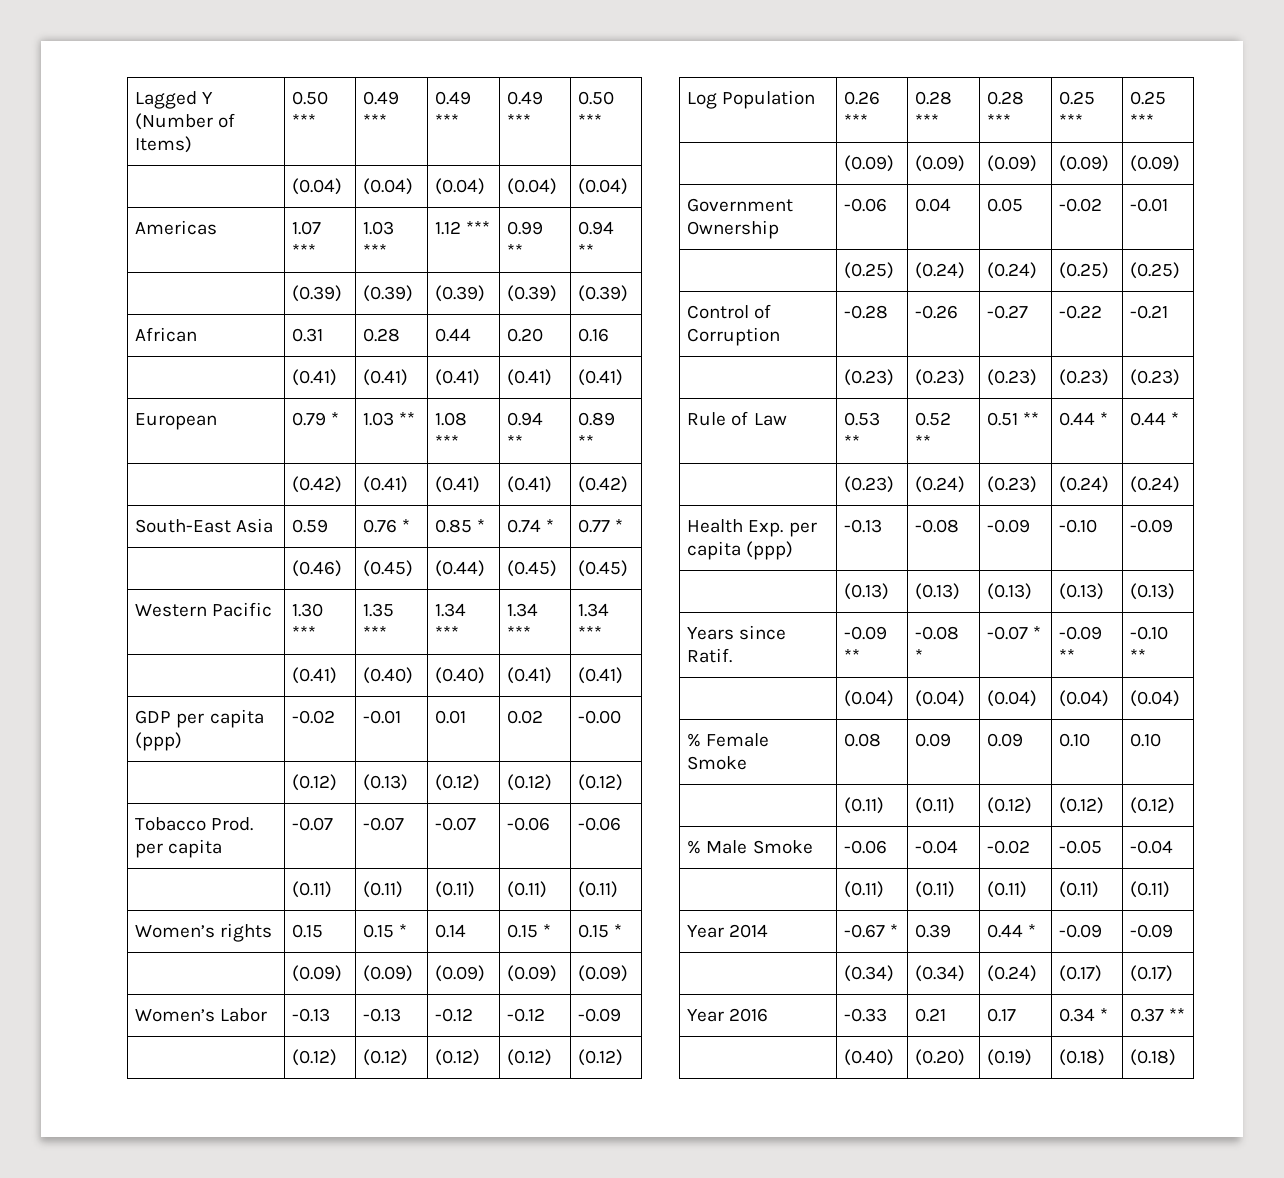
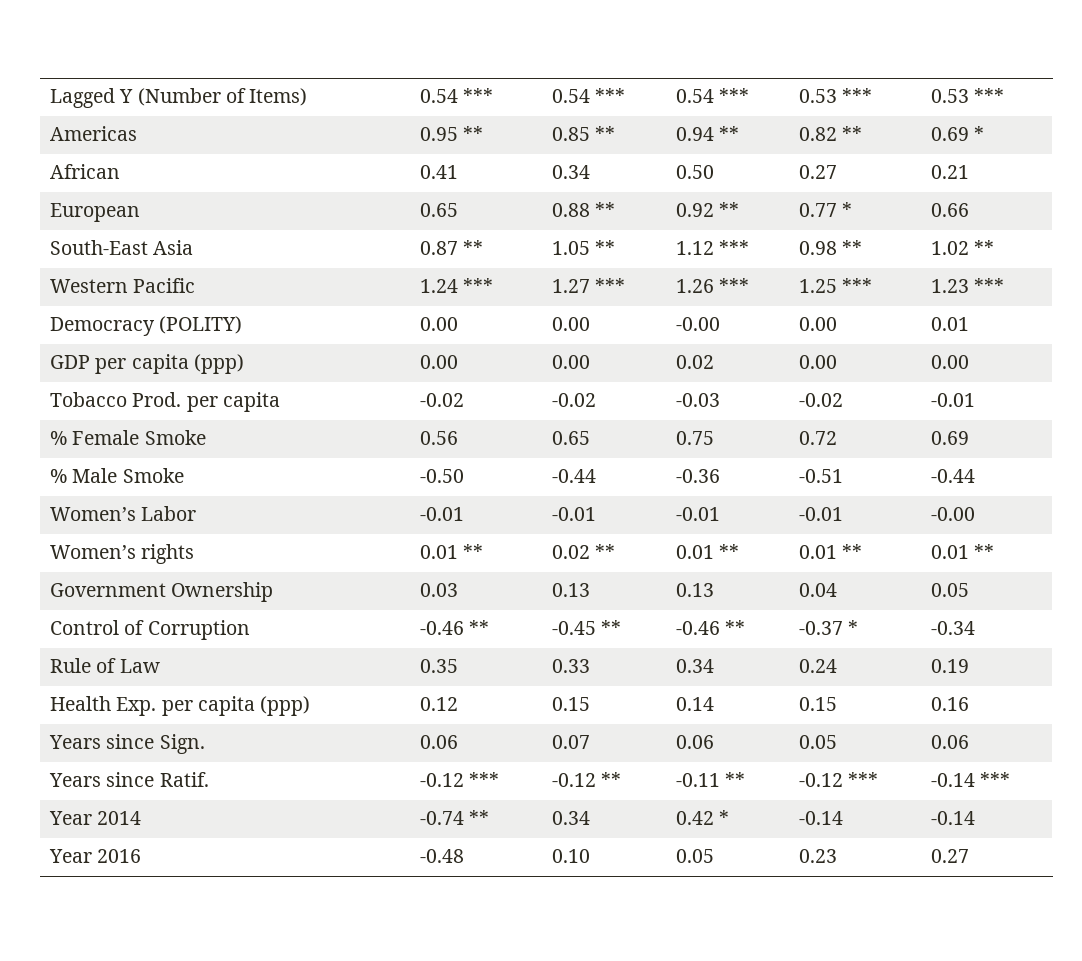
[292,91,329,105] [292,114,317,127] [363,91,400,105] [363,114,388,127] [435,91,472,105] [435,114,460,127] [507,91,544,105] [507,114,532,127] [578,91,615,105] [578,114,603,127] [292,178,343,195] [363,178,414,195] [435,178,486,195] [507,178,558,195] [578,178,629,195] [135,220,218,235] [292,221,322,235] [292,244,317,257] [363,221,395,235] [363,244,388,257] 0.50 *** | 0.49 *** | 0.49 *** | 0.49 *** | 0.50 *** // | (0.04) | (0.04) | (0.04) | (0.04) | (0.04) // Americas | 1.07 *** | 1.03 *** -> [420,88,494,103] [552,88,626,103] [676,88,750,103] [799,88,873,103] [931,88,1005,103] [50,126,138,141] [420,126,484,141] [552,126,616,141] [676,126,740,141] [799,126,863,141] [931,126,985,141] [50,164,121,179] [420,165,459,179] [552,165,591,179] [676,165,715,179] [799,165,838,179] [931,165,970,179] [50,203,141,222] [420,203,459,217] [552,202,616,217] [676,202,740,217] [799,202,853,217] [931,203,970,217] [50,240,194,255] [420,240,484,255] [552,240,616,255] 0.54 *** | 0.54 *** | 0.54 *** | 0.53 *** | 0.53 *** // Americas | 0.95 ** | 0.85 ** | 0.94 ** | 0.82 ** | 0.69 * // African | 0.41 | 0.34 | 0.50 | 0.27 | 0.21 // European | 0.65 | 0.88 ** | 0.92 ** | 0.77 * | 0.66 // South-East Asia | 0.87 ** | 1.05 **
[507,221,544,235] [507,244,524,257] [578,221,615,235] [578,244,595,257] [292,285,343,302] [363,285,414,302] [435,285,486,302] [507,285,558,302] [578,285,629,302] [135,327,198,342] [292,328,324,342] [363,328,401,342] [435,328,472,342] [507,328,544,342] [578,328,610,342] [292,369,338,386] [363,369,409,386] [435,369,481,386] [507,369,553,386] [578,369,624,386] [135,413,218,430] [292,412,340,426] [363,412,416,426] [435,412,468,426] [435,435,460,448] [507,412,544,426] [507,435,524,448] [578,412,616,426] [578,435,595,448] [292,476,343,493] [363,476,409,493] [435,476,481,493] [507,476,553,493] [578,476,629,493] [135,518,274,533] [292,519,329,533] [363,519,411,533] [435,519,486,533] [507,519,555,533] [578,519,624,533] [292,560,343,577] [363,560,414,577] [435,560,486,577] [507,560,558,577] [578,560,629,577] 0.99 ** | 0.94 ** // | (0.39) | (0.39) | (0.39) | (0.39) | (0.39) // African | 0.31 | 0.28 | 0.44 | 0.20 | 0.16 // | (0.41) | (0.41) | (0.41) | (0.41) | (0.41) // European | 0.79 * | 1.03 ** | 1.08 *** | 0.94 ** | 0.89 ** // | (0.42) | (0.41) | (0.41) | (0.41) | (0.42) // South-East Asia | 0.59 | 0.76 * | 0.85 * | 0.74 * | 0.77 * // | (0.46) | (0.45) | (0.44) | (0.45) | (0.45) -> [799,240,863,255] [931,240,995,255] 0.98 ** | 1.02 **
[292,603,324,617] [292,626,317,639] [363,603,395,617] [363,626,388,639] [435,603,467,617] [435,626,460,639] [507,603,539,617] [507,626,532,639] [578,603,610,617] [578,626,603,639] [292,667,338,684] [363,667,414,684] [435,667,486,684] [507,667,553,684] [578,667,624,684] [135,709,264,728] [135,732,183,751] [292,710,336,724] [363,710,402,724] [435,710,467,724] [507,710,544,724] [578,710,622,724] [292,774,338,791] [363,774,409,791] [435,774,481,791] [507,774,553,791] [578,774,624,791] [135,817,254,831] [135,839,223,858] [292,817,334,831] [363,817,405,831] [435,817,477,831] [507,817,551,831] [578,817,622,831] [292,881,333,898] [363,881,404,898] [435,881,476,898] [507,881,548,898] [578,881,619,898] [135,923,273,942] [292,924,324,938] [363,924,408,938] [435,924,467,938] [507,924,552,938] [578,924,623,938] [292,965,343,982] [363,965,414,982] [435,965,486,982] [507,965,558,982] [578,965,629,982] [135,1008,268,1022] [292,1008,331,1022] [363,1008,402,1022] [435,1008,474,1022] [507,1008,546,1022] [578,1008,622,1022] [292,1049,338,1066] [363,1049,409,1066] [435,1049,481,1066] [507,1049,553,1066] [578,1049,624,1066] [687,90,816,109] [844,91,881,105] [844,114,869,127] [915,91,953,105] [915,114,940,127] [987,91,1025,105] [987,114,1012,127] [1059,91,1096,105] [1059,114,1084,127] [1130,91,1167,105] [1130,114,1155,127] [844,155,895,172] [915,155,966,172] [987,155,1038,172] [1059,155,1110,172] [1130,155,1181,172] [687,198,794,212] [687,220,780,239] [844,198,888,212] [915,198,952,212] [987,198,1024,212] [1059,198,1103,212] [1130,198,1169,212] [844,262,895,279] [915,262,966,279] [987,262,1038,279] [1059,262,1110,279] [1130,262,1181,279] [687,304,772,319] [687,327,781,346] [844,305,889,319] [915,305,959,319] [987,305,1029,319] [1059,305,1103,319] [1130,305,1169,319] [844,369,895,386] [915,369,966,386] [987,369,1038,386] [1059,369,1110,386] [1130,369,1181,386] [687,411,787,426] [844,412,881,426] [844,435,861,448] [915,412,952,426] [915,435,932,448] [987,412,1040,426] [1059,412,1109,426] [1130,412,1180,426] [844,476,895,493] [915,476,966,493] [987,476,1038,493] [1059,476,1110,493] [1130,476,1181,493] 1.30 *** | 1.35 *** | 1.34 *** | 1.34 *** | 1.34 *** // | (0.41) | (0.40) | (0.40) | (0.41) | (0.41) // GDP per capita (ppp) | -0.02 | -0.01 | 0.01 | 0.02 | -0.00 // | (0.12) | (0.13) | (0.12) | (0.12) | (0.12) // Tobacco Prod. per capita | -0.07 | -0.07 | -0.07 | -0.06 | -0.06 // | (0.11) | (0.11) | (0.11) | (0.11) | (0.11) // Women’s rights | 0.15 | 0.15 * | 0.14 | 0.15 * | 0.15 * // | (0.09) | (0.09) | (0.09) | (0.09) | (0.09) // Women’s Labor | -0.13 | -0.13 | -0.12 | -0.12 | -0.09 // | (0.12) | (0.12) | (0.12) | (0.12) | (0.12) // Log Population | 0.26 *** | 0.28 *** | 0.28 *** | 0.25 *** | 0.25 *** // | (0.09) | (0.09) | (0.09) | (0.09) | (0.09) // Government Ownership | -0.06 | 0.04 | 0.05 | -0.02 | -0.01 // | (0.25) | (0.24) | (0.24) | (0.25) | (0.25) // Control of Corruption | -0.28 | -0.26 | -0.27 | -0.22 | -0.21 // | (0.23) | (0.23) | (0.23) | (0.23) | (0.23) // Rule of Law | 0.53 ** | 0.52 ** | 0.51 ** | 0.44 * | 0.44 * // | (0.23) | (0.24) | (0.23) | (0.24) | (0.24) -> [420,278,494,293] [552,278,626,293] [676,278,750,293] [799,278,873,293] [931,278,1005,293] [50,316,243,336] [420,317,459,331] [552,317,591,331] [676,317,721,331] [799,317,838,331] [931,317,970,331] [50,354,244,374] [420,355,459,369] [552,355,591,369] [676,355,715,369] [799,355,838,369] [931,355,970,369] [50,392,280,412] [420,393,465,407] [552,393,597,407] [676,393,721,407] [799,393,844,407] [931,393,976,407] [50,430,206,445] [420,431,459,445] [552,431,591,445] [676,431,715,445] [799,431,838,445] [931,431,970,445] [50,468,184,483] [420,469,465,483] [552,469,597,483] [676,469,721,483] [799,469,844,483] [931,469,976,483] [50,506,197,521] [420,507,465,521] [552,507,597,521] [676,507,721,521] [799,507,844,521] [931,507,976,521] [50,544,195,564] [420,544,484,559] [552,544,616,559] [676,544,740,559] [799,544,863,559] [931,544,995,559] [50,582,274,602] [420,583,459,597] [552,583,591,597] [676,583,715,597] [799,583,838,597] [931,583,970,597] [50,620,250,640] [420,620,490,635] [552,620,622,635] [676,620,746,635] [799,620,859,635] [931,621,976,635] [50,658,160,673] [420,659,459,673] [552,659,591,673] [676,659,715,673] [799,659,838,673] [931,659,970,673] 1.24 *** | 1.27 *** | 1.26 *** | 1.25 *** | 1.23 *** // Democracy (POLITY) | 0.00 | 0.00 | -0.00 | 0.00 | 0.01 // GDP per capita (ppp) | 0.00 | 0.00 | 0.02 | 0.00 | 0.00 // Tobacco Prod. per capita | -0.02 | -0.02 | -0.03 | -0.02 | -0.01 // % Female Smoke | 0.56 | 0.65 | 0.75 | 0.72 | 0.69 // % Male Smoke | -0.50 | -0.44 | -0.36 | -0.51 | -0.44 // Women’s Labor | -0.01 | -0.01 | -0.01 | -0.01 | -0.00 // Women’s rights | 0.01 ** | 0.02 ** | 0.01 ** | 0.01 ** | 0.01 ** // Government Ownership | 0.03 | 0.13 | 0.13 | 0.04 | 0.05 // Control of Corruption | -0.46 ** | -0.45 ** | -0.46 ** | -0.37 * | -0.34 // Rule of Law | 0.35 | 0.33 | 0.34 | 0.24 | 0.19
[844,519,883,533] [915,519,960,533] [987,519,1031,533] [1059,519,1098,533] [1130,519,1174,533] [844,583,890,600] [915,583,961,600] [987,583,1033,600] [1059,583,1105,600] [1130,583,1176,600] [687,625,787,640] [687,648,733,663] [844,626,888,640] [844,649,861,662] [915,626,960,640] [915,649,924,662] [987,626,1042,640] [1059,626,1103,640] [1059,649,1076,662] [1130,626,1169,640] [1130,649,1147,662] [844,690,895,707] [915,690,966,707] [987,690,1038,707] [1059,690,1110,707] [1130,690,1181,707] [687,733,770,747] [687,756,748,770] [844,733,882,747] [915,733,952,747] [987,733,1024,747] [1059,733,1091,747] [1130,733,1162,747] [844,797,885,814] [915,797,956,814] [987,797,1033,814] [1059,797,1105,814] [1130,797,1176,814] [687,840,813,854] [844,840,888,854] [915,840,959,854] [987,840,1031,854] [1059,840,1103,854] [1130,840,1174,854] [844,881,885,898] [915,881,956,898] [987,881,1028,898] [1059,881,1100,898] [1130,881,1171,898] [687,924,769,938] [844,924,899,938] [915,924,952,938] [987,924,1037,938] [1059,924,1103,938] [1130,924,1174,938] [844,965,895,982] [915,965,966,982] [987,965,1038,982] [1059,965,1103,982] [1130,965,1174,982] [687,1008,769,1022] [844,1008,888,1022] [915,1008,947,1022] [987,1008,1017,1022] [1059,1008,1109,1022] [1130,1008,1186,1022] [844,1049,895,1066] [915,1049,966,1066] [987,1049,1033,1066] [1059,1049,1106,1066] [1130,1049,1177,1066] -0.13 | -0.08 | -0.09 | -0.10 | -0.09 // | (0.13) | (0.13) | (0.13) | (0.13) | (0.13) // Years since Ratif. | -0.09 ** | -0.08 * | -0.07 * | -0.09 ** | -0.10 ** // | (0.04) | (0.04) | (0.04) | (0.04) | (0.04) // % Female Smoke | 0.08 | 0.09 | 0.09 | 0.10 | 0.10 // | (0.11) | (0.11) | (0.12) | (0.12) | (0.12) // % Male Smoke | -0.06 | -0.04 | -0.02 | -0.05 | -0.04 // | (0.11) | (0.11) | (0.11) | (0.11) | (0.11) // Year 2014 | -0.67 * | 0.39 | 0.44 * | -0.09 | -0.09 // | (0.34) | (0.34) | (0.24) | (0.17) | (0.17) // Year 2016 | -0.33 | 0.21 | 0.17 | 0.34 * | 0.37 ** // | (0.40) | (0.20) | (0.19) | (0.18) | (0.18) -> [420,697,459,711] [552,697,591,711] [676,697,715,711] [799,697,838,711] [931,697,970,711] [49,734,205,754] [420,735,459,749] [552,735,591,749] [676,735,715,749] [799,735,838,749] [931,735,970,749] [49,772,209,787] [420,772,500,787] [552,772,622,787] [676,772,746,787] [799,772,879,787] [931,772,1011,787] [49,811,142,825] [420,810,490,825] [552,811,591,825] [676,810,730,825] [799,811,844,825] [931,811,976,825] [49,849,142,863] [420,849,465,863] [552,849,591,863] [676,849,715,863] [799,849,838,863] [931,849,970,863] 0.12 | 0.15 | 0.14 | 0.15 | 0.16 // Years since Sign. | 0.06 | 0.07 | 0.06 | 0.05 | 0.06 // Years since Ratif. | -0.12 *** | -0.12 ** | -0.11 ** | -0.12 *** | -0.14 *** // Year 2014 | -0.74 ** | 0.34 | 0.42 * | -0.14 | -0.14 // Year 2016 | -0.48 | 0.10 | 0.05 | 0.23 | 0.27

